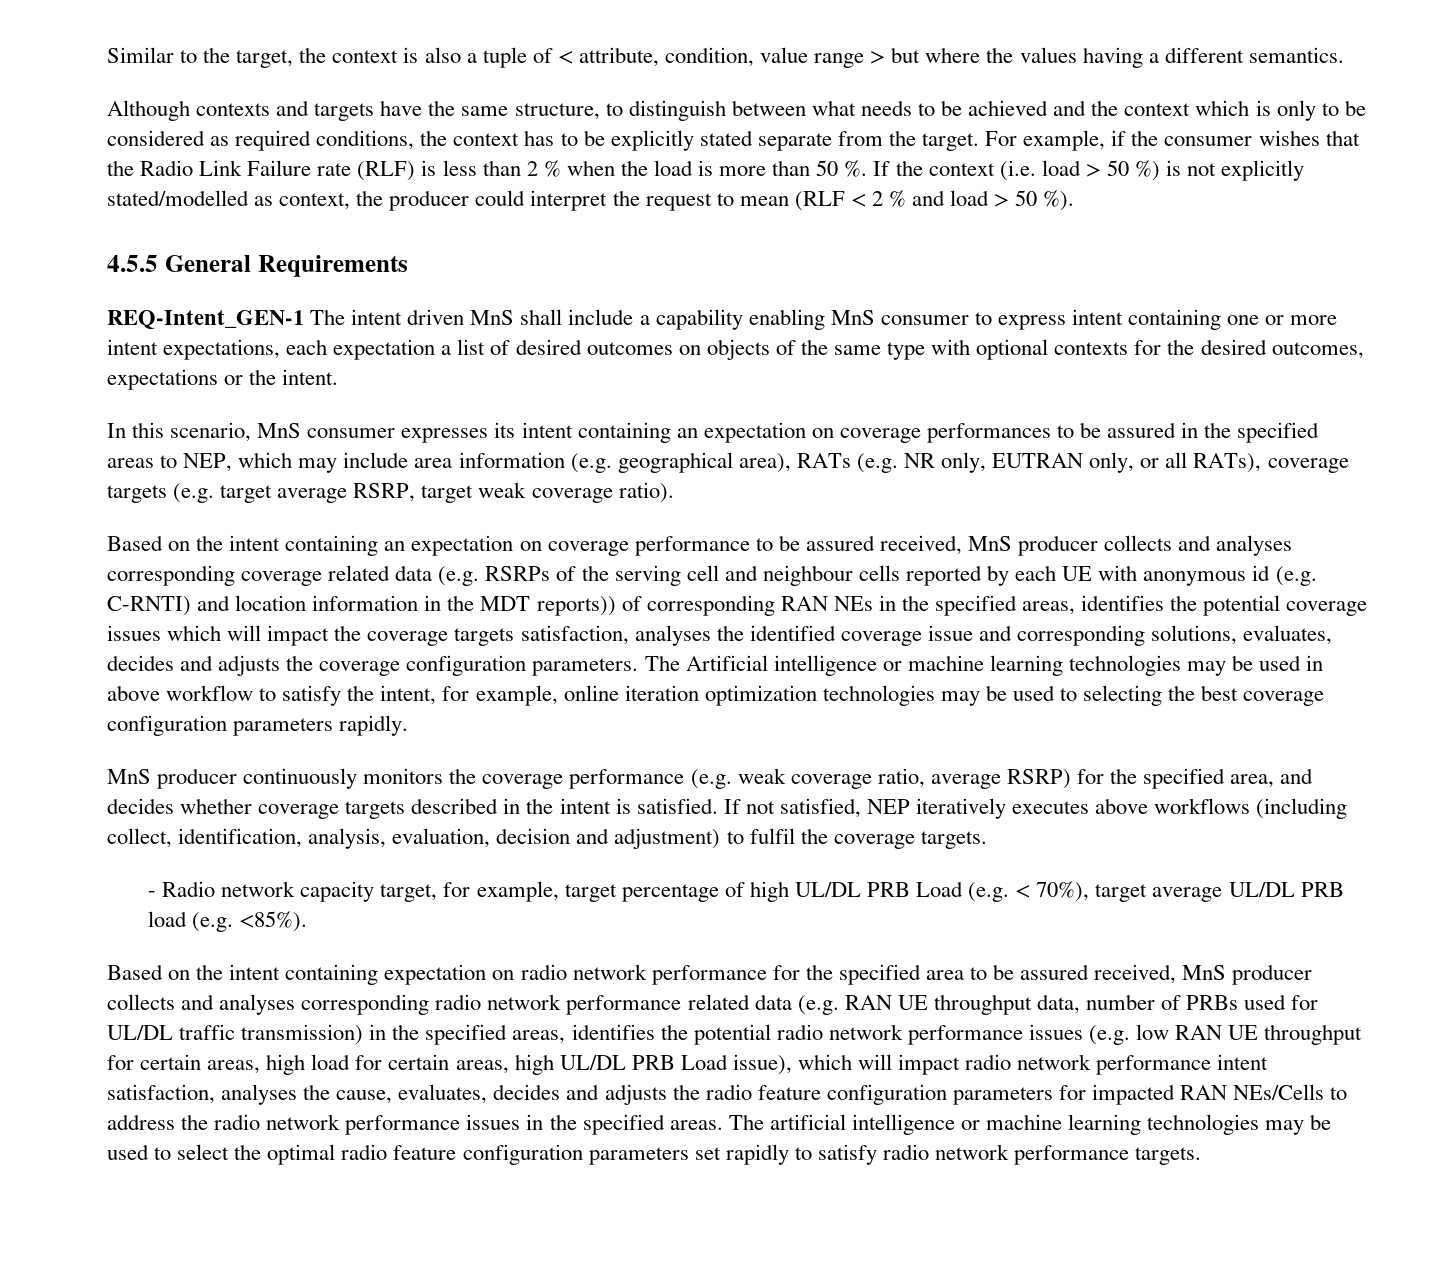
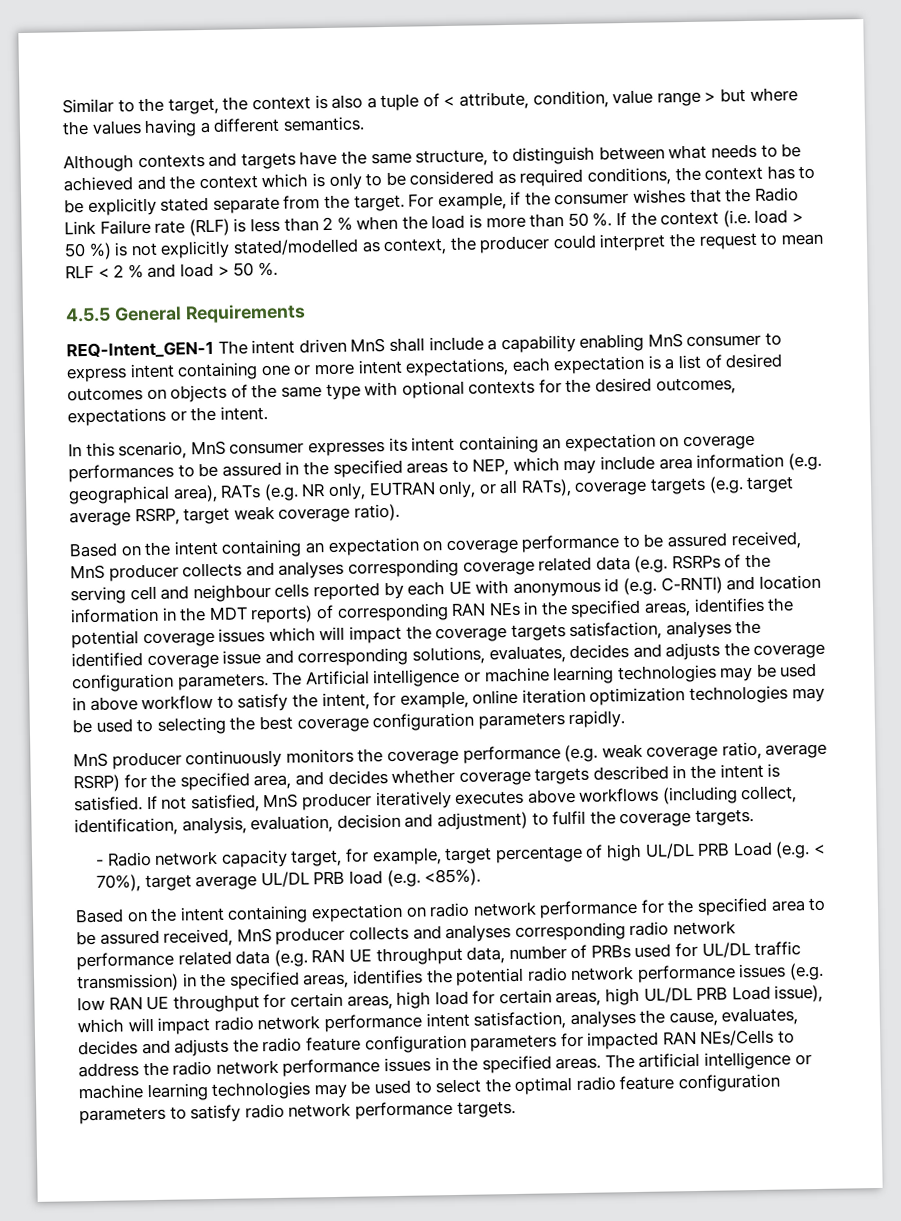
[794,191,845,211] (RLF -> [65,264,94,279] RLF
[1043,190,1075,211] %). -> [257,261,278,277] %.
(436, 349) none -> [647,355,662,370] is
[536,596,616,616] reports)) -> [250,605,314,624] reports)
[866,799,910,814] NEP -> [263,792,372,811] MnS producer
[694,1144,789,1165] set rapidly -> (166, 1115) none

